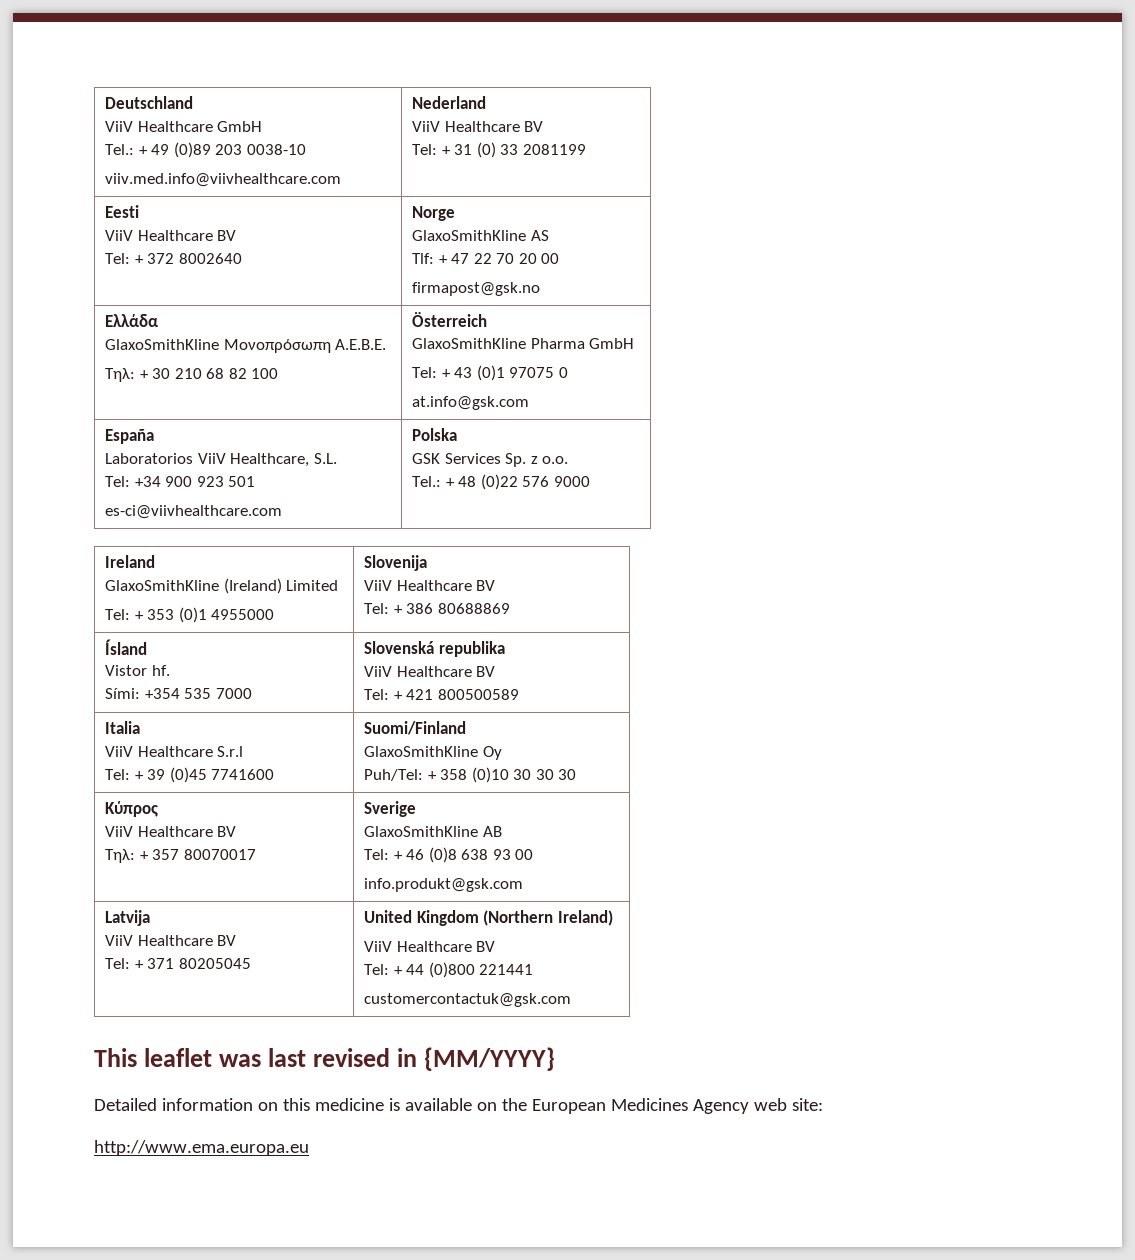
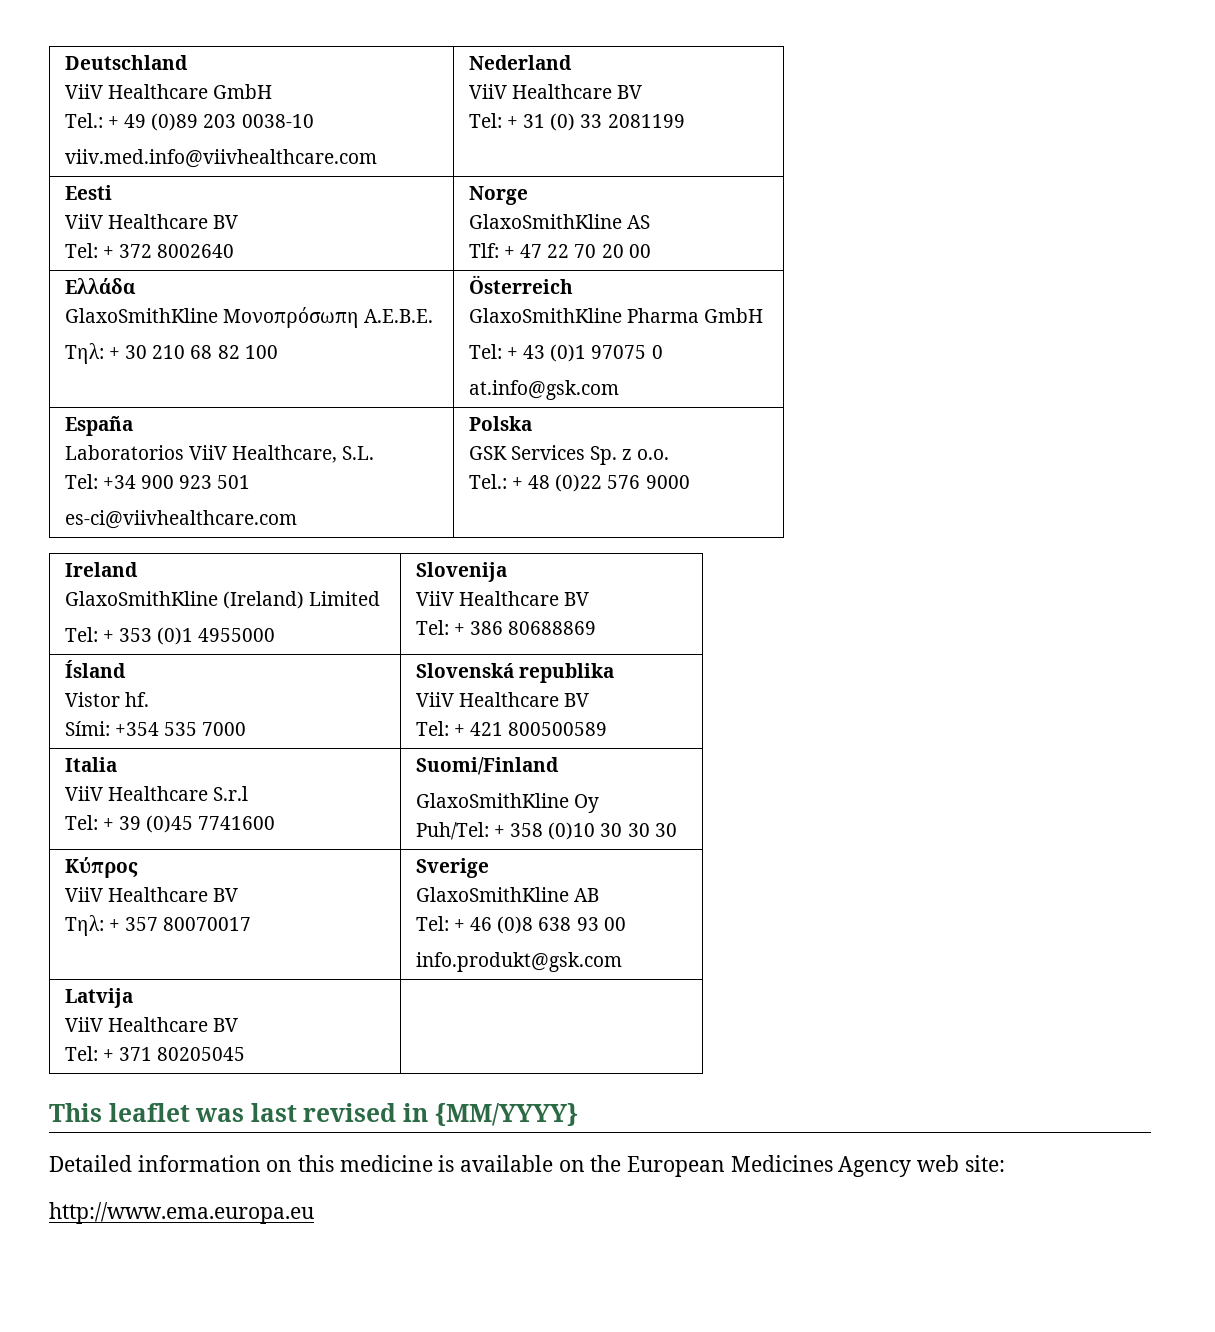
[412,282,541,296] // firmapost@gsk.no -> (651, 251) none
[364,910,613,926] [364,941,496,952] [364,962,534,978] [364,993,572,1007] United Kingdom (Northern Ireland) // ViiV Healthcare BV // Tel: + 44 (0)800 221441 // customercontactuk@gsk.com -> (246, 1054) none

